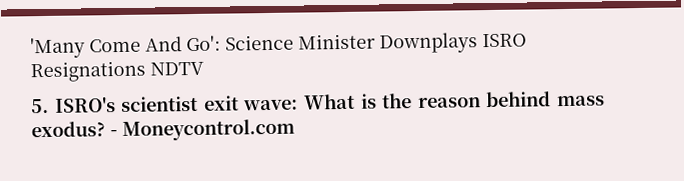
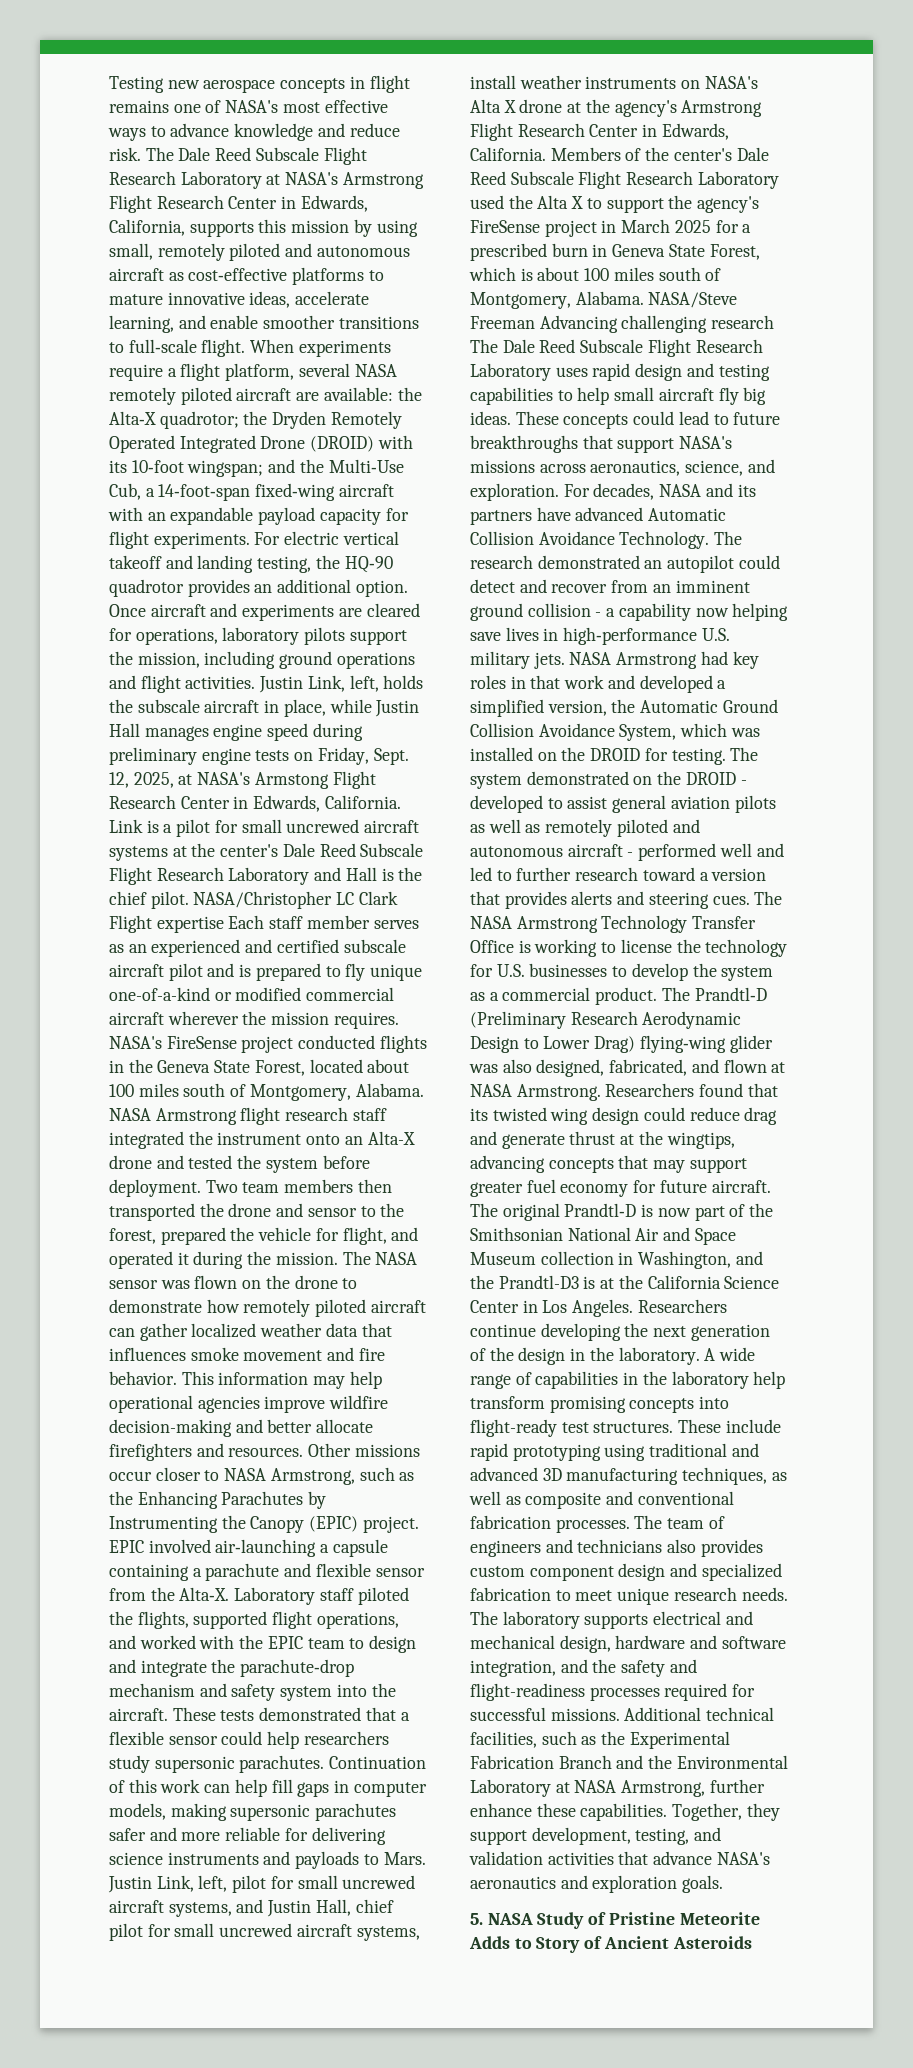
[30,32,527,59] [30,60,204,83] [31,91,606,114] [31,118,295,141] 'Many Come And Go': Science Minister Downplays ISRO Resignations NDTV // 5. ISRO's scientist exit wave: What is the reason behind mass exodus? - Moneycontrol.com -> [109,75,410,93] [109,100,388,113] [108,123,400,141] [109,147,367,165] [109,171,424,189] [109,195,368,213] [109,219,418,237] [109,243,410,261] [109,267,384,285] [109,291,370,308] [109,315,419,333] [109,339,391,357] [109,363,397,381] [109,387,422,405] [109,411,402,429] [109,435,413,453] [109,459,404,477] [109,483,394,501] [108,507,409,525] [109,531,399,549] [109,555,393,573] [109,579,408,597] [109,603,420,621] [109,627,407,645] [109,651,415,669] [109,675,424,693] [109,699,420,717] [109,723,363,741] [109,747,409,765] [109,771,376,789] [109,795,401,812] [109,819,420,837] [109,843,424,861] [109,867,423,885] [109,891,398,909] [109,915,419,933] [109,939,406,957] [109,963,423,981] [109,987,395,1001] [109,1011,399,1029] [109,1035,427,1053] [109,1059,410,1076] [109,1083,424,1101] [109,1107,387,1125] [109,1131,415,1149] [109,1155,370,1173] [109,1179,392,1197] [109,1203,405,1221] [109,1227,419,1245] [109,1251,418,1269] [109,1275,358,1289] [109,1299,426,1317] [109,1323,392,1341] [109,1347,385,1361] [109,1371,382,1389] [109,1395,389,1413] [109,1419,374,1437] [109,1443,420,1461] [109,1467,415,1485] [109,1491,327,1509] [109,1515,419,1533] [109,1539,388,1557] [109,1563,425,1581] [109,1587,409,1605] [109,1611,399,1629] [109,1635,417,1653] [109,1659,355,1677] [109,1683,396,1701] [109,1707,410,1721] [109,1731,389,1749] [109,1755,427,1773] [109,1779,427,1797] [109,1803,397,1821] [109,1827,386,1845] [109,1851,426,1869] [108,1875,416,1893] [109,1899,394,1917] [109,1923,420,1941] [470,75,758,89] [470,99,763,117] [470,123,729,141] [470,147,769,161] [470,171,779,189] [470,195,760,213] [470,219,752,237] [470,243,760,261] [469,267,722,281] [470,291,738,309] [470,315,775,333] [470,339,763,357] [470,363,770,381] [470,387,767,405] [470,411,781,429] [470,435,733,453] [470,459,775,476] [470,483,756,501] [470,507,727,525] [470,531,743,549] [470,555,780,573] [470,579,750,593] [470,603,789,621] [470,627,730,645] [470,651,759,669] [470,675,727,693] [470,699,778,717] [470,723,760,741] [470,747,759,765] [470,771,747,789] [470,795,776,813] [470,819,700,837] [470,843,784,861] [470,867,767,881] [470,891,783,909] [470,915,757,933] [470,939,788,957] [470,963,774,981] [470,987,767,1005] [470,1011,742,1029] [470,1035,773,1053] [469,1059,786,1077] [470,1083,778,1101] [470,1107,778,1125] [470,1131,735,1149] [470,1155,747,1173] [470,1179,771,1197] [470,1203,774,1221] [470,1227,736,1245] [470,1251,763,1269] [470,1275,780,1289] [470,1299,727,1317] [470,1323,770,1341] [470,1347,756,1365] [470,1371,786,1389] [470,1396,730,1413] [470,1419,781,1437] [470,1443,759,1461] [470,1467,787,1485] [469,1491,734,1509] [470,1515,725,1533] [470,1539,763,1557] [470,1563,782,1581] [470,1587,788,1605] [470,1611,753,1629] [470,1635,786,1653] [470,1659,697,1677] [470,1683,756,1701] [470,1707,775,1721] [470,1731,730,1749] [470,1755,788,1769] [470,1779,765,1797] [470,1803,780,1821] [470,1827,722,1845] [469,1851,770,1865] [470,1875,724,1893] [470,1912,760,1929] [469,1936,752,1953] Testing new aerospace concepts in flight remains one of NASA's most effective ways to advance knowledge and reduce risk. The Dale Reed Subscale Flight Research Laboratory at NASA's Armstrong Flight Research Center in Edwards, California, supports this mission by using small, remotely piloted and autonomous aircraft as cost‑effective platforms to mature innovative ideas, accelerate learning, and enable smoother transitions to full‑scale flight. When experiments require a flight platform, several NASA remotely piloted aircraft are available: the Alta‑X quadrotor; the Dryden Remotely Operated Integrated Drone (DROID) with its 10‑foot wingspan; and the Multi‑Use Cub, a 14‑foot‑span fixed‑wing aircraft with an expandable payload capacity for flight experiments. For electric vertical takeoff and landing testing, the HQ‑90 quadrotor provides an additional option. Once aircraft and experiments are cleared for operations, laboratory pilots support the mission, including ground operations and flight activities. Justin Link, left, holds the subscale aircraft in place, while Justin Hall manages engine speed during preliminary engine tests on Friday, Sept. 12, 2025, at NASA's Armstong Flight Research Center in Edwards, California. Link is a pilot for small uncrewed aircraft systems at the center's Dale Reed Subscale Flight Research Laboratory and Hall is the chief pilot. NASA/Christopher LC Clark Flight expertise Each staff member serves as an experienced and certified subscale aircraft pilot and is prepared to fly unique one-of-a-kind or modified commercial aircraft wherever the mission requires. NASA's FireSense project conducted flights in the Geneva State Forest, located about 100 miles south of Montgomery, Alabama. NASA Armstrong flight research staff integrated the instrument onto an Alta-X drone and tested the system before deployment. Two team members then transported the drone and sensor to the forest, prepared the vehicle for flight, and operated it during the mission. The NASA sensor was flown on the drone to demonstrate how remotely piloted aircraft can gather localized weather data that influences smoke movement and fire behavior. This information may help operational agencies improve wildfire decision-making and better allocate firefighters and resources. Other missions occur closer to NASA Armstrong, such as the Enhancing Parachutes by Instrumenting the Canopy (EPIC) project. EPIC involved air‑launching a capsule containing a parachute and flexible sensor from the Alta‑X. Laboratory staff piloted the flights, supported flight operations, and worked with the EPIC team to design and integrate the parachute‑drop mechanism and safety system into the aircraft. These tests demonstrated that a flexible sensor could help researchers study supersonic parachutes. Continuation of this work can help fill gaps in computer models, making supersonic parachutes safer and more reliable for delivering science instruments and payloads to Mars. Justin Link, left, pilot for small uncrewed aircraft systems, and Justin Hall, chief pilot for small uncrewed aircraft systems, install weather instruments on NASA's Alta X drone at the agency's Armstrong Flight Research Center in Edwards, California. Members of the center's Dale Reed Subscale Flight Research Laboratory used the Alta X to support the agency's FireSense project in March 2025 for a prescribed burn in Geneva State Forest, which is about 100 miles south of Montgomery, Alabama. NASA/Steve Freeman Advancing challenging research The Dale Reed Subscale Flight Research Laboratory uses rapid design and testing capabilities to help small aircraft fly big ideas. These concepts could lead to future breakthroughs that support NASA's missions across aeronautics, science, and exploration. For decades, NASA and its partners have advanced Automatic Collision Avoidance Technology. The research demonstrated an autopilot could detect and recover from an imminent ground collision - a capability now helping save lives in high‑performance U.S. military jets. NASA Armstrong had key roles in that work and developed a simplified version, the Automatic Ground Collision Avoidance System, which was installed on the DROID for testing. The system demonstrated on the DROID - developed to assist general aviation pilots as well as remotely piloted and autonomous aircraft - performed well and led to further research toward a version that provides alerts and steering cues. The NASA Armstrong Technology Transfer Office is working to license the technology for U.S. businesses to develop the system as a commercial product. The Prandtl‑D (Preliminary Research Aerodynamic Design to Lower Drag) flying‑wing glider was also designed, fabricated, and flown at NASA Armstrong. Researchers found that its twisted wing design could reduce drag and generate thrust at the wingtips, advancing concepts that may support greater fuel economy for future aircraft. The original Prandtl‑D is now part of the Smithsonian National Air and Space Museum collection in Washington, and the Prandtl-D3 is at the California Science Center in Los Angeles. Researchers continue developing the next generation of the design in the laboratory. A wide range of capabilities in the laboratory help transform promising concepts into flight-ready test structures. These include rapid prototyping using traditional and advanced 3D manufacturing techniques, as well as composite and conventional fabrication processes. The team of engineers and technicians also provides custom component design and specialized fabrication to meet unique research needs. The laboratory supports electrical and mechanical design, hardware and software integration, and the safety and flight-readiness processes required for successful missions. Additional technical facilities, such as the Experimental Fabrication Branch and the Environmental Laboratory at NASA Armstrong, further enhance these capabilities. Together, they support development, testing, and validation activities that advance NASA's aeronautics and exploration goals. // 5. NASA Study of Pristine Meteorite Adds to Story of Ancient Asteroids

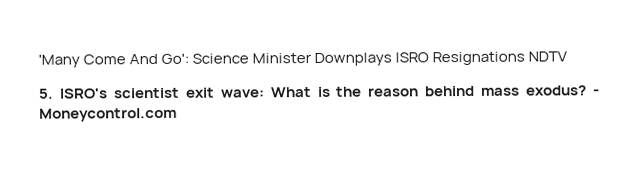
[109,75,410,93] [109,100,388,113] [108,123,400,141] [109,147,367,165] [109,171,424,189] [109,195,368,213] [109,219,418,237] [109,243,410,261] [109,267,384,285] [109,291,370,308] [109,315,419,333] [109,339,391,357] [109,363,397,381] [109,387,422,405] [109,411,402,429] [109,435,413,453] [109,459,404,477] [109,483,394,501] [108,507,409,525] [109,531,399,549] [109,555,393,573] [109,579,408,597] [109,603,420,621] [109,627,407,645] [109,651,415,669] [109,675,424,693] [109,699,420,717] [109,723,363,741] [109,747,409,765] [109,771,376,789] [109,795,401,812] [109,819,420,837] [109,843,424,861] [109,867,423,885] [109,891,398,909] [109,915,419,933] [109,939,406,957] [109,963,423,981] [109,987,395,1001] [109,1011,399,1029] [109,1035,427,1053] [109,1059,410,1076] [109,1083,424,1101] [109,1107,387,1125] [109,1131,415,1149] [109,1155,370,1173] [109,1179,392,1197] [109,1203,405,1221] [109,1227,419,1245] [109,1251,418,1269] [109,1275,358,1289] [109,1299,426,1317] [109,1323,392,1341] [109,1347,385,1361] [109,1371,382,1389] [109,1395,389,1413] [109,1419,374,1437] [109,1443,420,1461] [109,1467,415,1485] [109,1491,327,1509] [109,1515,419,1533] [109,1539,388,1557] [109,1563,425,1581] [109,1587,409,1605] [109,1611,399,1629] [109,1635,417,1653] [109,1659,355,1677] [109,1683,396,1701] [109,1707,410,1721] [109,1731,389,1749] [109,1755,427,1773] [109,1779,427,1797] [109,1803,397,1821] [109,1827,386,1845] [109,1851,426,1869] [108,1875,416,1893] [109,1899,394,1917] [109,1923,420,1941] [470,75,758,89] [470,99,763,117] [470,123,729,141] [470,147,769,161] [470,171,779,189] [470,195,760,213] [470,219,752,237] [470,243,760,261] [469,267,722,281] [470,291,738,309] [470,315,775,333] [470,339,763,357] [470,363,770,381] [470,387,767,405] [470,411,781,429] [470,435,733,453] [470,459,775,476] [470,483,756,501] [470,507,727,525] [470,531,743,549] [470,555,780,573] [470,579,750,593] [470,603,789,621] [470,627,730,645] [470,651,759,669] [470,675,727,693] [470,699,778,717] [470,723,760,741] [470,747,759,765] [470,771,747,789] [470,795,776,813] [470,819,700,837] [470,843,784,861] [470,867,767,881] [470,891,783,909] [470,915,757,933] [470,939,788,957] [470,963,774,981] [470,987,767,1005] [470,1011,742,1029] [470,1035,773,1053] [469,1059,786,1077] [470,1083,778,1101] [470,1107,778,1125] [470,1131,735,1149] [470,1155,747,1173] [470,1179,771,1197] [470,1203,774,1221] [470,1227,736,1245] [470,1251,763,1269] [470,1275,780,1289] [470,1299,727,1317] [470,1323,770,1341] [470,1347,756,1365] [470,1371,786,1389] [470,1396,730,1413] [470,1419,781,1437] [470,1443,759,1461] [470,1467,787,1485] [469,1491,734,1509] [470,1515,725,1533] [470,1539,763,1557] [470,1563,782,1581] [470,1587,788,1605] [470,1611,753,1629] [470,1635,786,1653] [470,1659,697,1677] [470,1683,756,1701] [470,1707,775,1721] [470,1731,730,1749] [470,1755,788,1769] [470,1779,765,1797] [470,1803,780,1821] [470,1827,722,1845] [469,1851,770,1865] [470,1875,724,1893] [470,1912,760,1929] [469,1936,752,1953] Testing new aerospace concepts in flight remains one of NASA's most effective ways to advance knowledge and reduce risk. The Dale Reed Subscale Flight Research Laboratory at NASA's Armstrong Flight Research Center in Edwards, California, supports this mission by using small, remotely piloted and autonomous aircraft as cost‑effective platforms to mature innovative ideas, accelerate learning, and enable smoother transitions to full‑scale flight. When experiments require a flight platform, several NASA remotely piloted aircraft are available: the Alta‑X quadrotor; the Dryden Remotely Operated Integrated Drone (DROID) with its 10‑foot wingspan; and the Multi‑Use Cub, a 14‑foot‑span fixed‑wing aircraft with an expandable payload capacity for flight experiments. For electric vertical takeoff and landing testing, the HQ‑90 quadrotor provides an additional option. Once aircraft and experiments are cleared for operations, laboratory pilots support the mission, including ground operations and flight activities. Justin Link, left, holds the subscale aircraft in place, while Justin Hall manages engine speed during preliminary engine tests on Friday, Sept. 12, 2025, at NASA's Armstong Flight Research Center in Edwards, California. Link is a pilot for small uncrewed aircraft systems at the center's Dale Reed Subscale Flight Research Laboratory and Hall is the chief pilot. NASA/Christopher LC Clark Flight expertise Each staff member serves as an experienced and certified subscale aircraft pilot and is prepared to fly unique one-of-a-kind or modified commercial aircraft wherever the mission requires. NASA's FireSense project conducted flights in the Geneva State Forest, located about 100 miles south of Montgomery, Alabama. NASA Armstrong flight research staff integrated the instrument onto an Alta-X drone and tested the system before deployment. Two team members then transported the drone and sensor to the forest, prepared the vehicle for flight, and operated it during the mission. The NASA sensor was flown on the drone to demonstrate how remotely piloted aircraft can gather localized weather data that influences smoke movement and fire behavior. This information may help operational agencies improve wildfire decision-making and better allocate firefighters and resources. Other missions occur closer to NASA Armstrong, such as the Enhancing Parachutes by Instrumenting the Canopy (EPIC) project. EPIC involved air‑launching a capsule containing a parachute and flexible sensor from the Alta‑X. Laboratory staff piloted the flights, supported flight operations, and worked with the EPIC team to design and integrate the parachute‑drop mechanism and safety system into the aircraft. These tests demonstrated that a flexible sensor could help researchers study supersonic parachutes. Continuation of this work can help fill gaps in computer models, making supersonic parachutes safer and more reliable for delivering science instruments and payloads to Mars. Justin Link, left, pilot for small uncrewed aircraft systems, and Justin Hall, chief pilot for small uncrewed aircraft systems, install weather instruments on NASA's Alta X drone at the agency's Armstrong Flight Research Center in Edwards, California. Members of the center's Dale Reed Subscale Flight Research Laboratory used the Alta X to support the agency's FireSense project in March 2025 for a prescribed burn in Geneva State Forest, which is about 100 miles south of Montgomery, Alabama. NASA/Steve Freeman Advancing challenging research The Dale Reed Subscale Flight Research Laboratory uses rapid design and testing capabilities to help small aircraft fly big ideas. These concepts could lead to future breakthroughs that support NASA's missions across aeronautics, science, and exploration. For decades, NASA and its partners have advanced Automatic Collision Avoidance Technology. The research demonstrated an autopilot could detect and recover from an imminent ground collision - a capability now helping save lives in high‑performance U.S. military jets. NASA Armstrong had key roles in that work and developed a simplified version, the Automatic Ground Collision Avoidance System, which was installed on the DROID for testing. The system demonstrated on the DROID - developed to assist general aviation pilots as well as remotely piloted and autonomous aircraft - performed well and led to further research toward a version that provides alerts and steering cues. The NASA Armstrong Technology Transfer Office is working to license the technology for U.S. businesses to develop the system as a commercial product. The Prandtl‑D (Preliminary Research Aerodynamic Design to Lower Drag) flying‑wing glider was also designed, fabricated, and flown at NASA Armstrong. Researchers found that its twisted wing design could reduce drag and generate thrust at the wingtips, advancing concepts that may support greater fuel economy for future aircraft. The original Prandtl‑D is now part of the Smithsonian National Air and Space Museum collection in Washington, and the Prandtl-D3 is at the California Science Center in Los Angeles. Researchers continue developing the next generation of the design in the laboratory. A wide range of capabilities in the laboratory help transform promising concepts into flight-ready test structures. These include rapid prototyping using traditional and advanced 3D manufacturing techniques, as well as composite and conventional fabrication processes. The team of engineers and technicians also provides custom component design and specialized fabrication to meet unique research needs. The laboratory supports electrical and mechanical design, hardware and software integration, and the safety and flight-readiness processes required for successful missions. Additional technical facilities, such as the Experimental Fabrication Branch and the Environmental Laboratory at NASA Armstrong, further enhance these capabilities. Together, they support development, testing, and validation activities that advance NASA's aeronautics and exploration goals. // 5. NASA Study of Pristine Meteorite Adds to Story of Ancient Asteroids -> [38,51,568,68] [38,85,600,99] [39,107,177,122] 'Many Come And Go': Science Minister Downplays ISRO Resignations NDTV // 5. ISRO's scientist exit wave: What is the reason behind mass exodus? - Moneycontrol.com

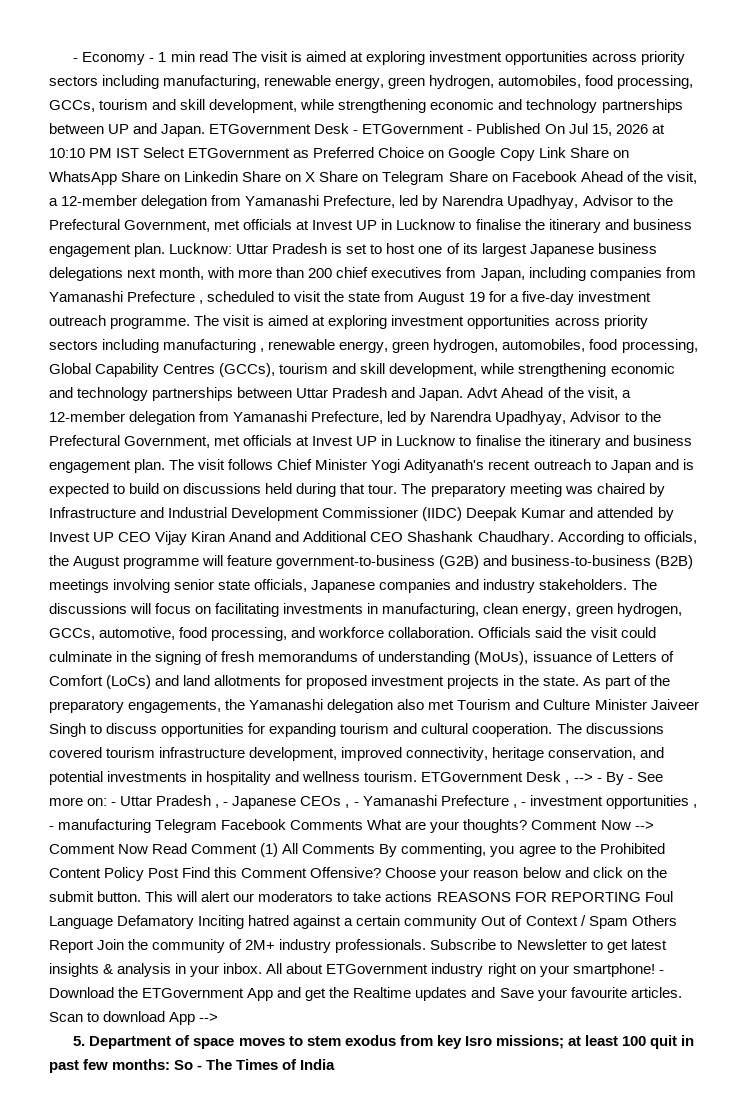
[38,51,568,68] [38,85,600,99] [39,107,177,122] 'Many Come And Go': Science Minister Downplays ISRO Resignations NDTV // 5. ISRO's scientist exit wave: What is the reason behind mass exodus? - Moneycontrol.com -> [73,51,686,65] [49,75,694,89] [49,99,683,113] [49,123,665,137] [49,147,629,161] [49,171,697,185] [49,195,673,209] [49,219,692,233] [49,243,657,257] [49,267,696,281] [49,291,651,305] [49,315,648,329] [49,339,698,353] [49,363,675,377] [49,387,631,401] [49,411,661,425] [49,435,692,449] [49,459,694,473] [49,483,665,497] [49,507,674,521] [49,531,697,545] [49,555,694,569] [49,579,657,593] [49,603,682,617] [49,627,656,641] [49,651,674,665] [49,675,670,689] [49,699,699,713] [49,723,664,737] [49,747,665,761] [49,771,663,785] [49,795,697,809] [49,819,654,833] [49,843,665,857] [49,867,667,881] [49,891,673,902] [49,915,677,929] [49,939,667,953] [49,963,664,977] [49,987,682,1001] [49,1011,219,1025] [73,1035,695,1049] [49,1059,336,1073] - Economy - 1 min read The visit is aimed at exploring investment opportunities across priority sectors including manufacturing, renewable energy, green hydrogen, automobiles, food processing, GCCs, tourism and skill development, while strengthening economic and technology partnerships between UP and Japan. ETGovernment Desk - ETGovernment - Published On Jul 15, 2026 at 10:10 PM IST Select ETGovernment as Preferred Choice on Google Copy Link Share on WhatsApp Share on Linkedin Share on X Share on Telegram Share on Facebook Ahead of the visit, a 12-member delegation from Yamanashi Prefecture, led by Narendra Upadhyay, Advisor to the Prefectural Government, met officials at Invest UP in Lucknow to finalise the itinerary and business engagement plan. Lucknow: Uttar Pradesh is set to host one of its largest Japanese business delegations next month, with more than 200 chief executives from Japan, including companies from Yamanashi Prefecture , scheduled to visit the state from August 19 for a five-day investment outreach programme. The visit is aimed at exploring investment opportunities across priority sectors including manufacturing , renewable energy, green hydrogen, automobiles, food processing, Global Capability Centres (GCCs), tourism and skill development, while strengthening economic and technology partnerships between Uttar Pradesh and Japan. Advt Ahead of the visit, a 12-member delegation from Yamanashi Prefecture, led by Narendra Upadhyay, Advisor to the Prefectural Government, met officials at Invest UP in Lucknow to finalise the itinerary and business engagement plan. The visit follows Chief Minister Yogi Adityanath's recent outreach to Japan and is expected to build on discussions held during that tour. The preparatory meeting was chaired by Infrastructure and Industrial Development Commissioner (IIDC) Deepak Kumar and attended by Invest UP CEO Vijay Kiran Anand and Additional CEO Shashank Chaudhary. According to officials, the August programme will feature government-to-business (G2B) and business-to-business (B2B) meetings involving senior state officials, Japanese companies and industry stakeholders. The discussions will focus on facilitating investments in manufacturing, clean energy, green hydrogen, GCCs, automotive, food processing, and workforce collaboration. Officials said the visit could culminate in the signing of fresh memorandums of understanding (MoUs), issuance of Letters of Comfort (LoCs) and land allotments for proposed investment projects in the state. As part of the preparatory engagements, the Yamanashi delegation also met Tourism and Culture Minister Jaiveer Singh to discuss opportunities for expanding tourism and cultural cooperation. The discussions covered tourism infrastructure development, improved connectivity, heritage conservation, and potential investments in hospitality and wellness tourism. ETGovernment Desk , --> - By - See more on: - Uttar Pradesh , - Japanese CEOs , - Yamanashi Prefecture , - investment opportunities , - manufacturing Telegram Facebook Comments What are your thoughts? Comment Now --> Comment Now Read Comment (1) All Comments By commenting, you agree to the Prohibited Content Policy Post Find this Comment Offensive? Choose your reason below and click on the submit button. This will alert our moderators to take actions REASONS FOR REPORTING Foul Language Defamatory Inciting hatred against a certain community Out of Context / Spam Others Report Join the community of 2M+ industry professionals. Subscribe to Newsletter to get latest insights & analysis in your inbox. All about ETGovernment industry right on your smartphone! - Download the ETGovernment App and get the Realtime updates and Save your favourite articles. Scan to download App --> // 5. Department of space moves to stem exodus from key Isro missions; at least 100 quit in past few months: So - The Times of India

